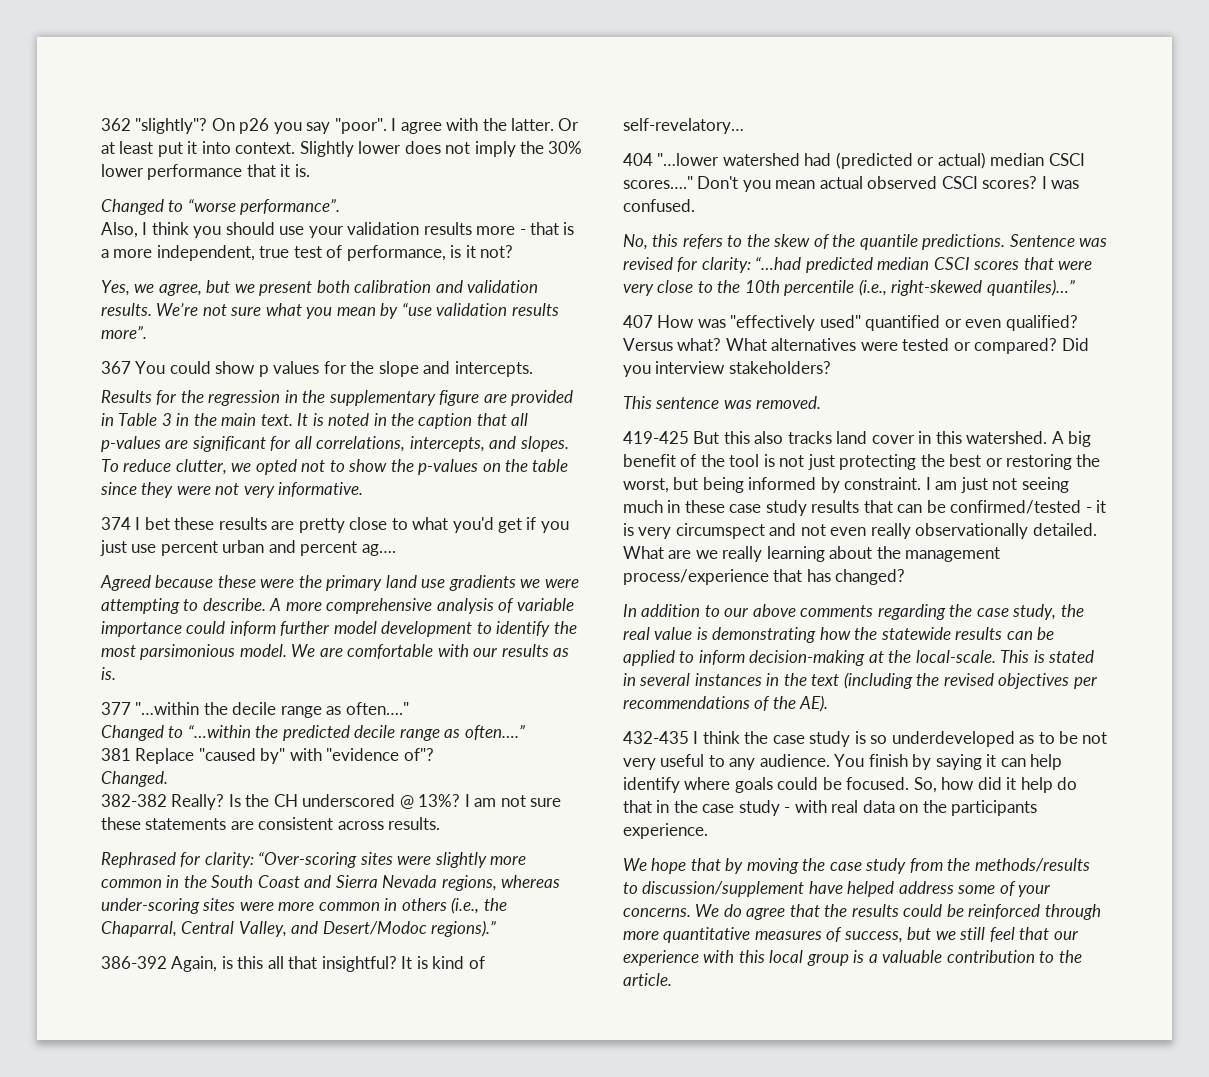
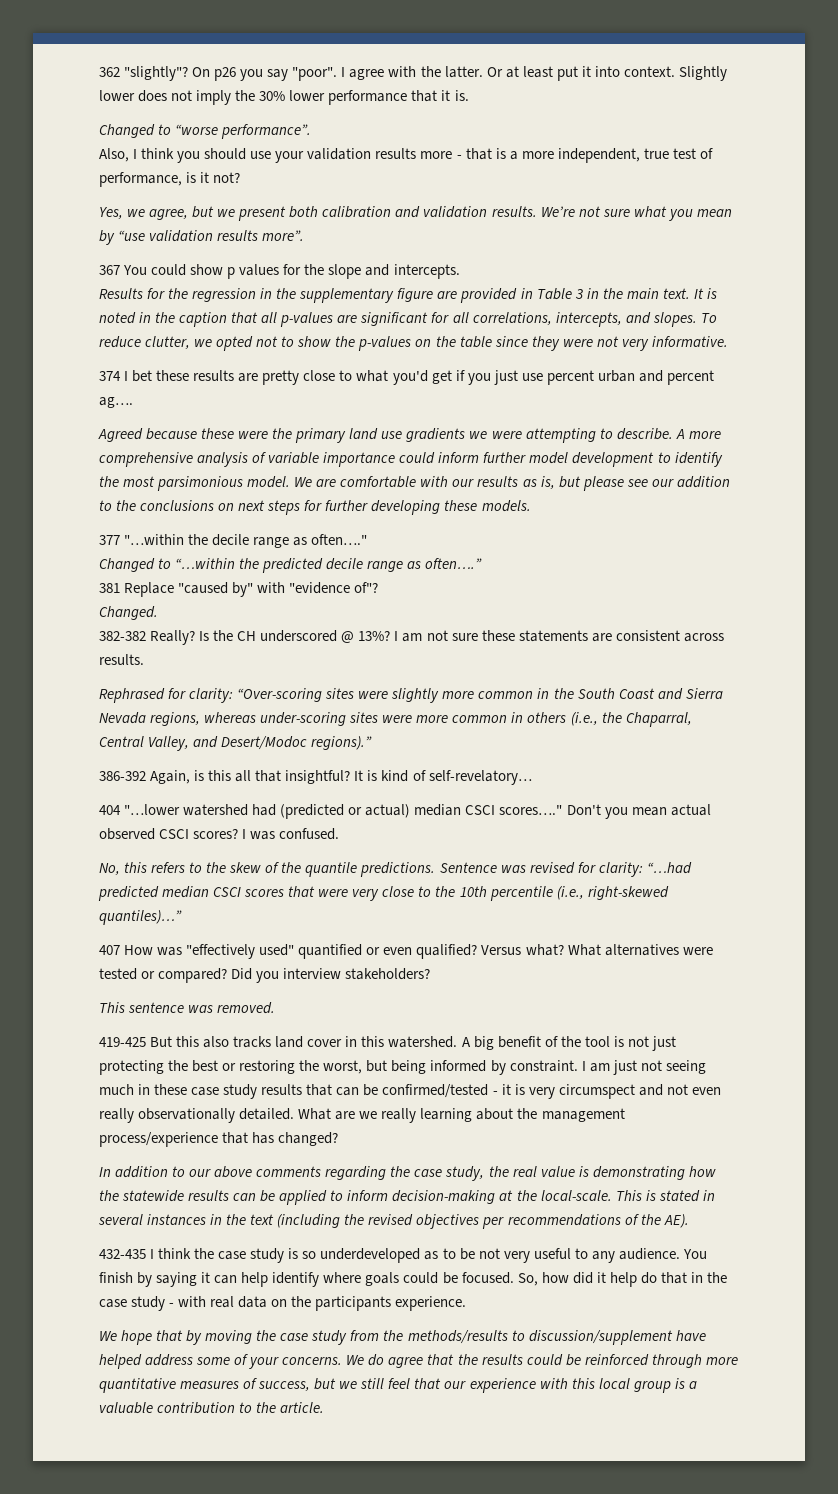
[101,667,116,680] is. -> [540,476,730,491] [99,500,531,515] is, but please see our addition to the conclusions on next steps for further developing these models.

